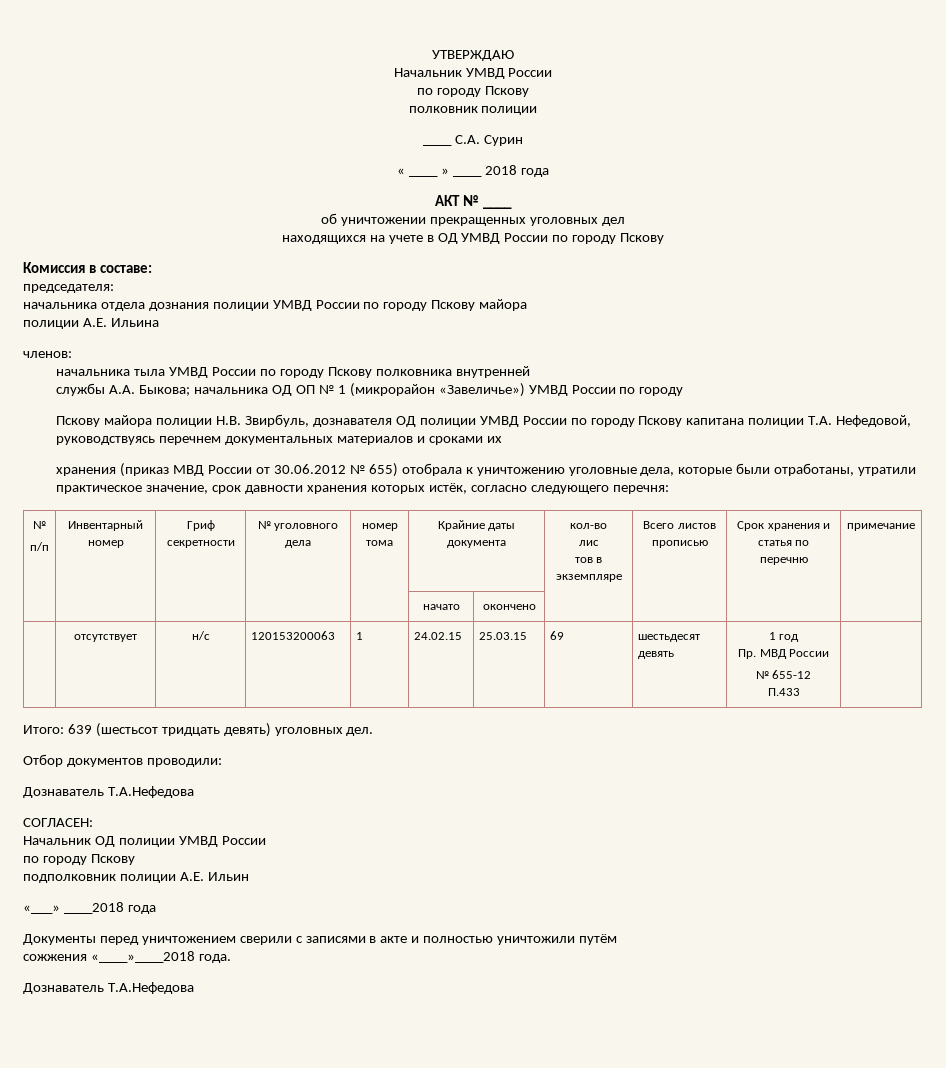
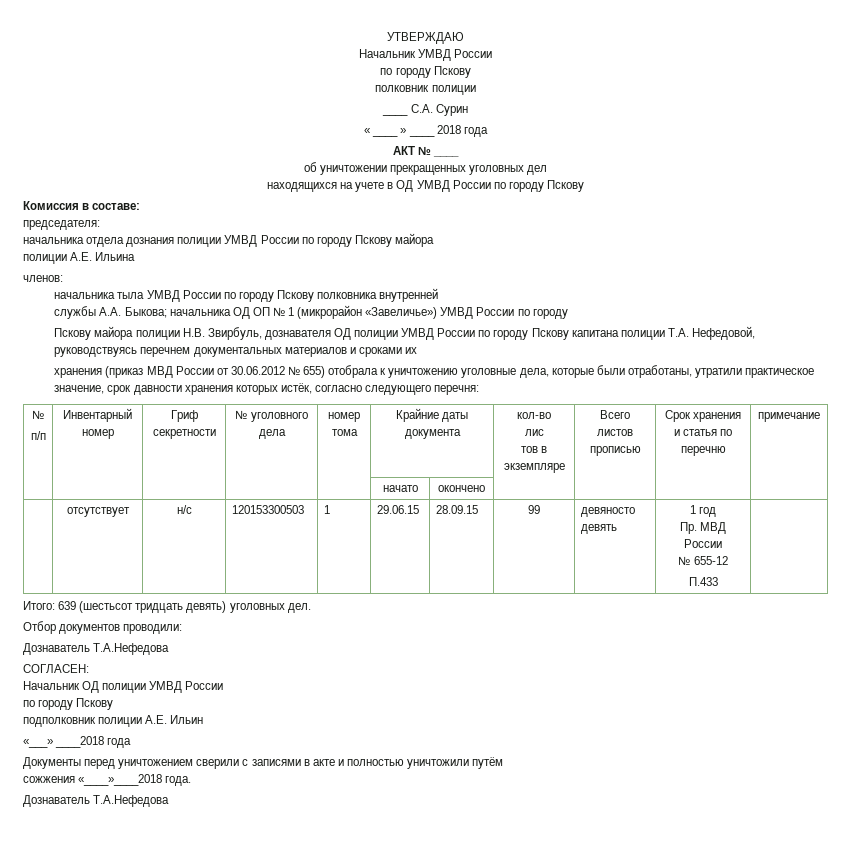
[251,631,336,640] [356,632,364,640] [414,632,463,640] [479,632,528,640] [550,631,565,640] [638,634,701,642] 120153200063 | 1 | 24.02.15 | 25.03.15 | 69 | шестьдесят -> [231,505,304,514] [323,505,330,514] [376,505,419,514] [435,505,478,514] [528,505,540,514] [580,507,635,517] 120153300503 | 1 | 29.06.15 | 28.09.15 | 99 | девяносто

